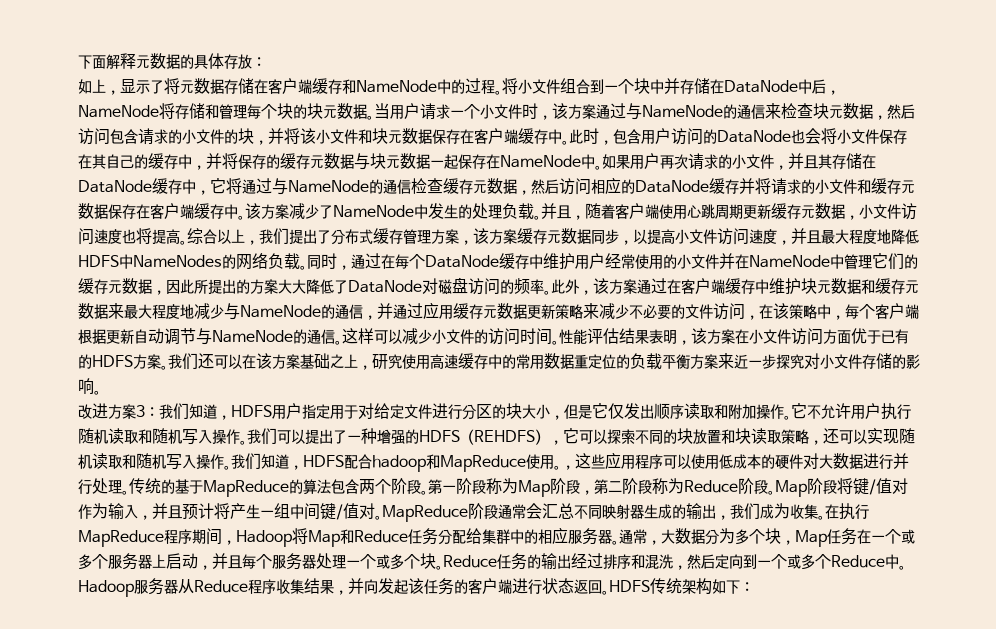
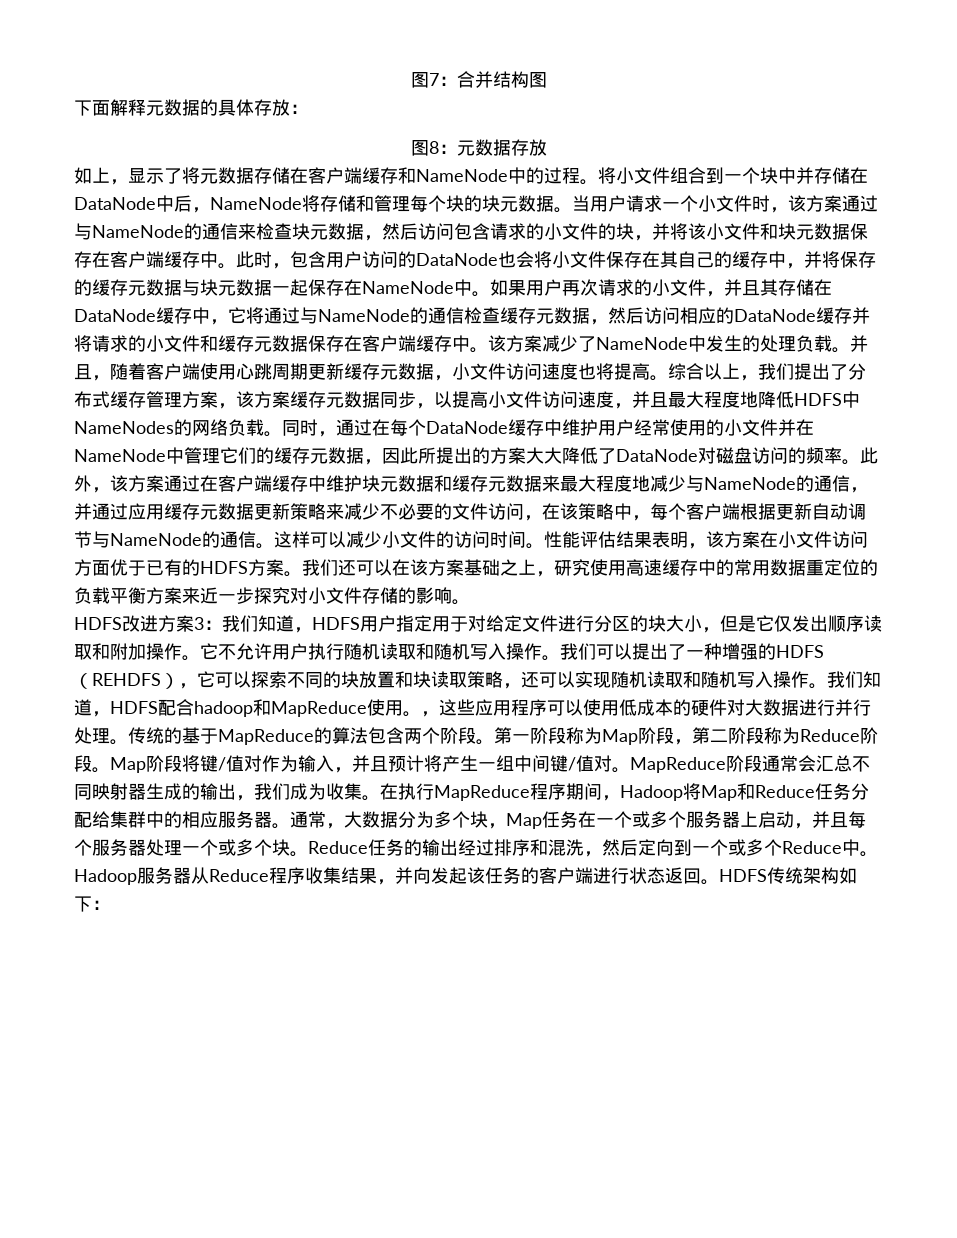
(78, 62) none -> [410,71,547,88] 图7：合并结构图 //
(266, 62) none -> [410,139,547,156] // 图8：元数据存放
(101, 392) none -> [74,617,122,630] HDFS

